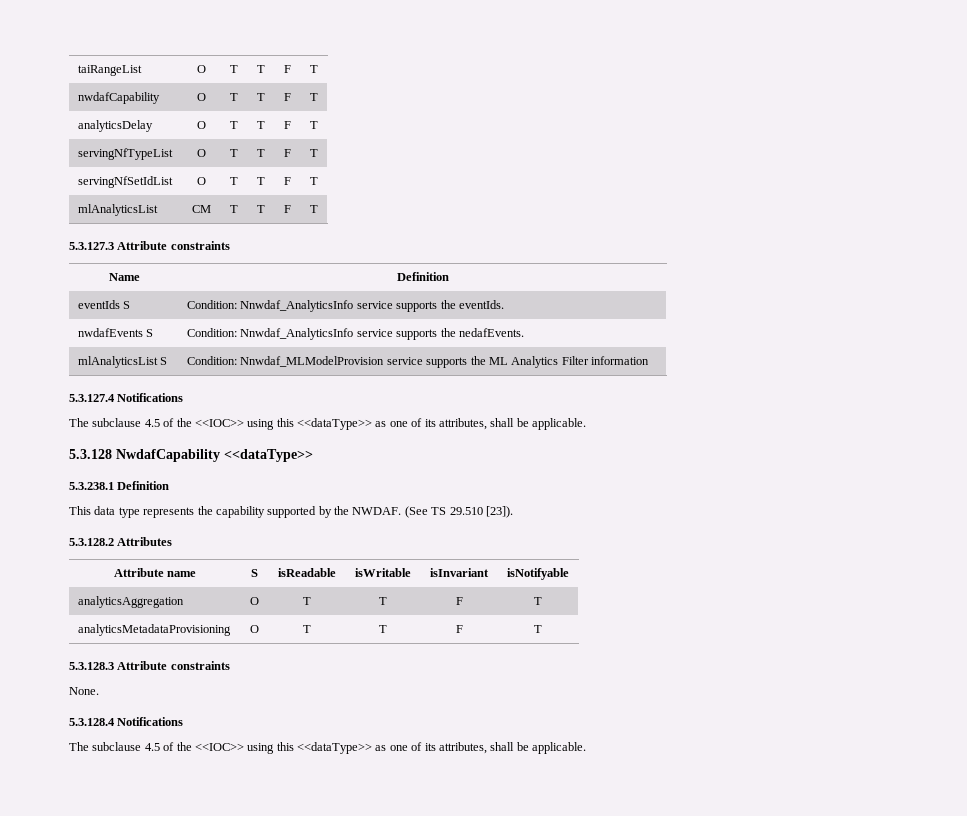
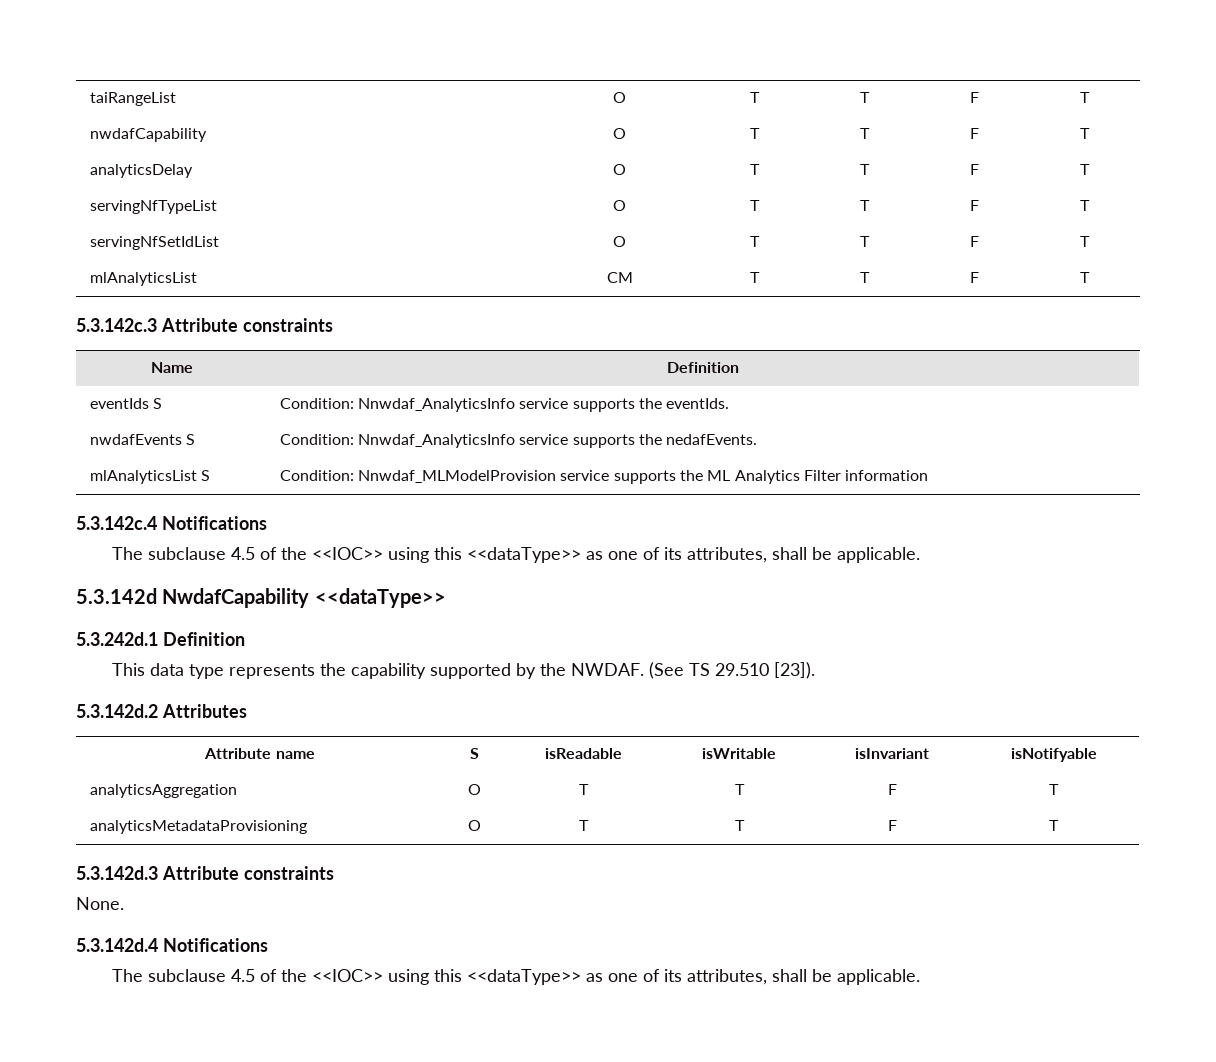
[69,242,114,250] 5.3.127.3 -> [76,318,157,332] 5.3.142c.3
[69,394,115,402] 5.3.127.4 -> [76,516,157,530] 5.3.142c.4
[69,449,112,459] 5.3.128 -> [76,588,157,604] 5.3.142d
[69,482,114,490] 5.3.238.1 -> [76,632,158,646] 5.3.242d.1
[69,538,114,546] 5.3.128.2 -> [76,704,158,718] 5.3.142d.2
[69,662,114,670] 5.3.128.3 -> [76,866,158,880] 5.3.142d.3
[69,718,115,726] 5.3.128.4 -> [76,938,158,952] 5.3.142d.4

